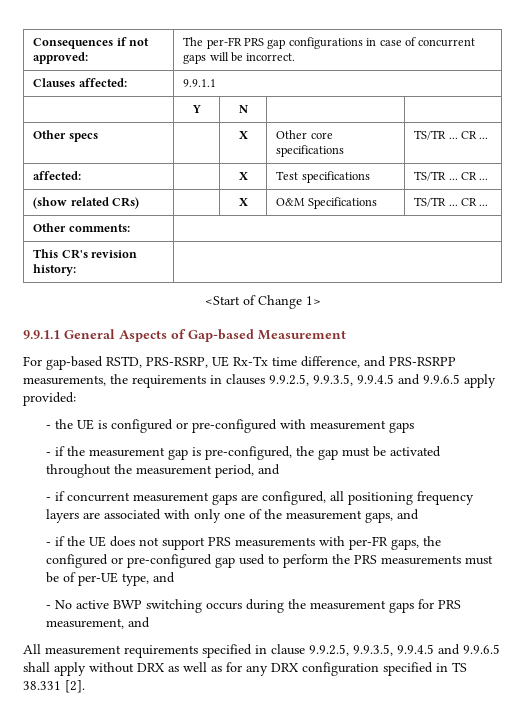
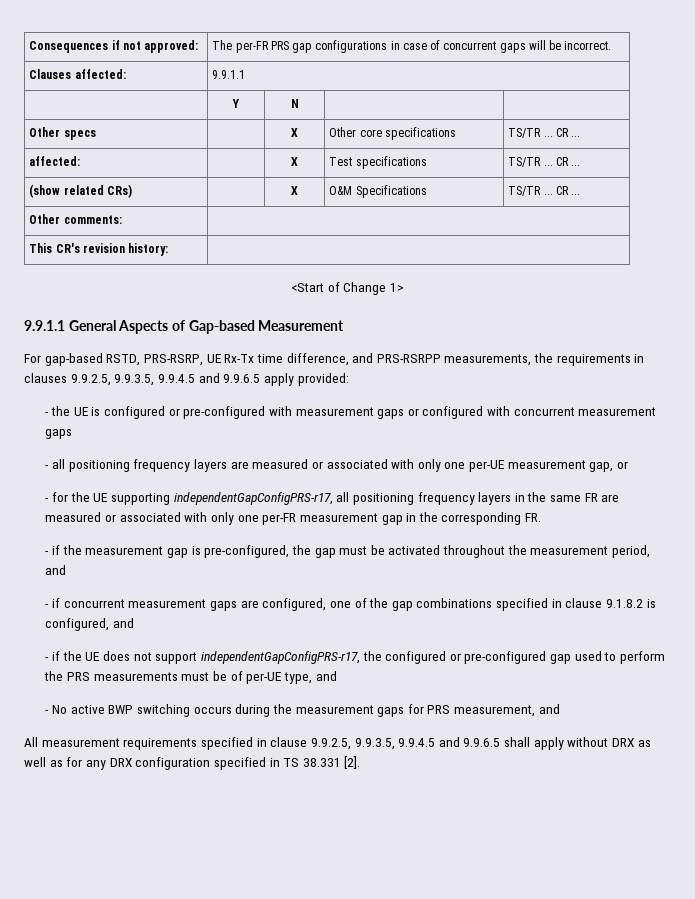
(414, 427) none -> [407,406,657,419] [45,429,73,439] [45,459,629,472] [45,492,620,505] [45,512,542,525] or configured with concurrent measurement gaps // - all positioning frequency layers are measured or associated with only one per-UE measurement gap, or // - for the UE supporting independentGapConfigPRS-r17, all positioning frequency layers in the same FR are measured or associated with only one per-FR measurement gap in the corresponding FR.
[329,491,474,505] [45,509,393,523] all positioning frequency layers are associated with only one of the measurement gaps, -> [329,598,656,611] [45,618,110,631] one of the gap combinations specified in clause 9.1.8.2 is configured,
[207,536,419,550] PRS measurements with per-FR gaps, -> [200,651,360,664] independentGapConfigPRS-r17,

